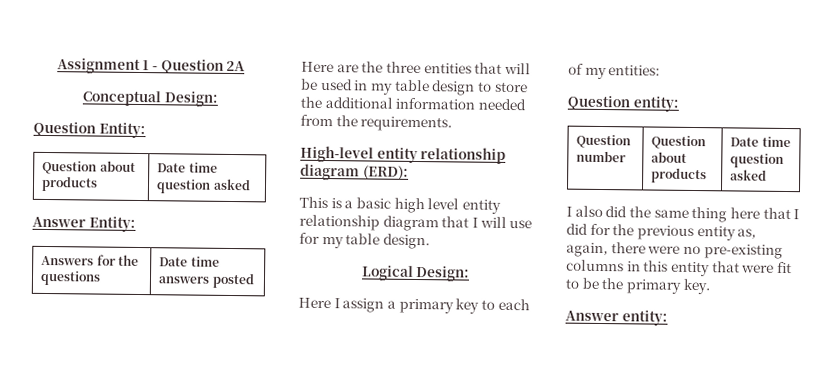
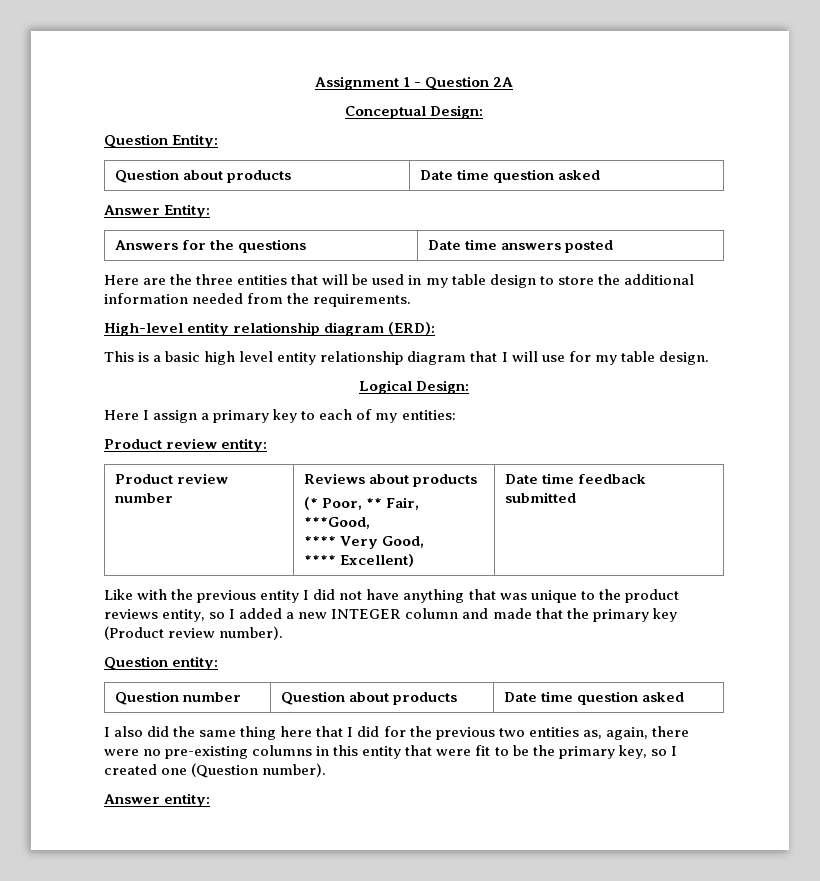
(661, 70) none -> [104,438,268,452] [114,473,228,484] [114,493,173,503] [303,473,477,487] [303,497,419,510] [303,517,370,529] [303,536,424,549] [303,554,414,567] [504,473,646,484] [504,492,576,503] [104,589,679,603] [104,608,677,622] [104,626,284,640] // Product review entity: // Product review number | Reviews about products // (* Poor, ** Fair, ***Good, // **** Very Good, // **** Excellent) | Date time feedback submitted // Like with the previous entity I did not have anything that was unique to the product reviews entity, so I added a new INTEGER column and made that the primary key (Product review number).
[696,226,736,241] entity -> [498,727,579,737] two entities
[682,278,711,295] key. -> [618,745,677,759] [104,763,327,778] key, so I created one (Question number).

